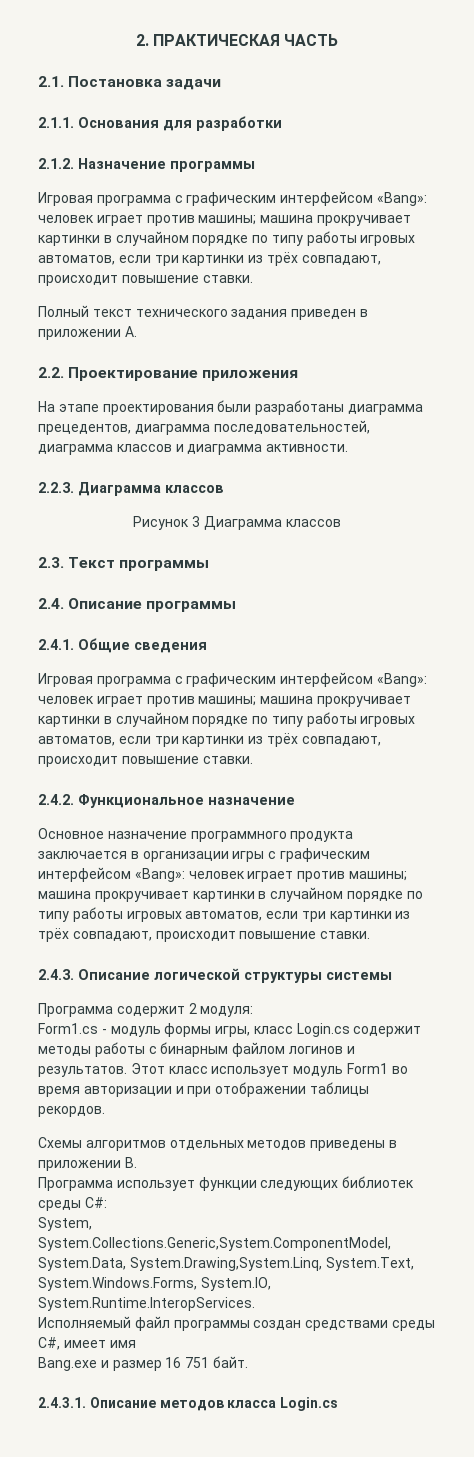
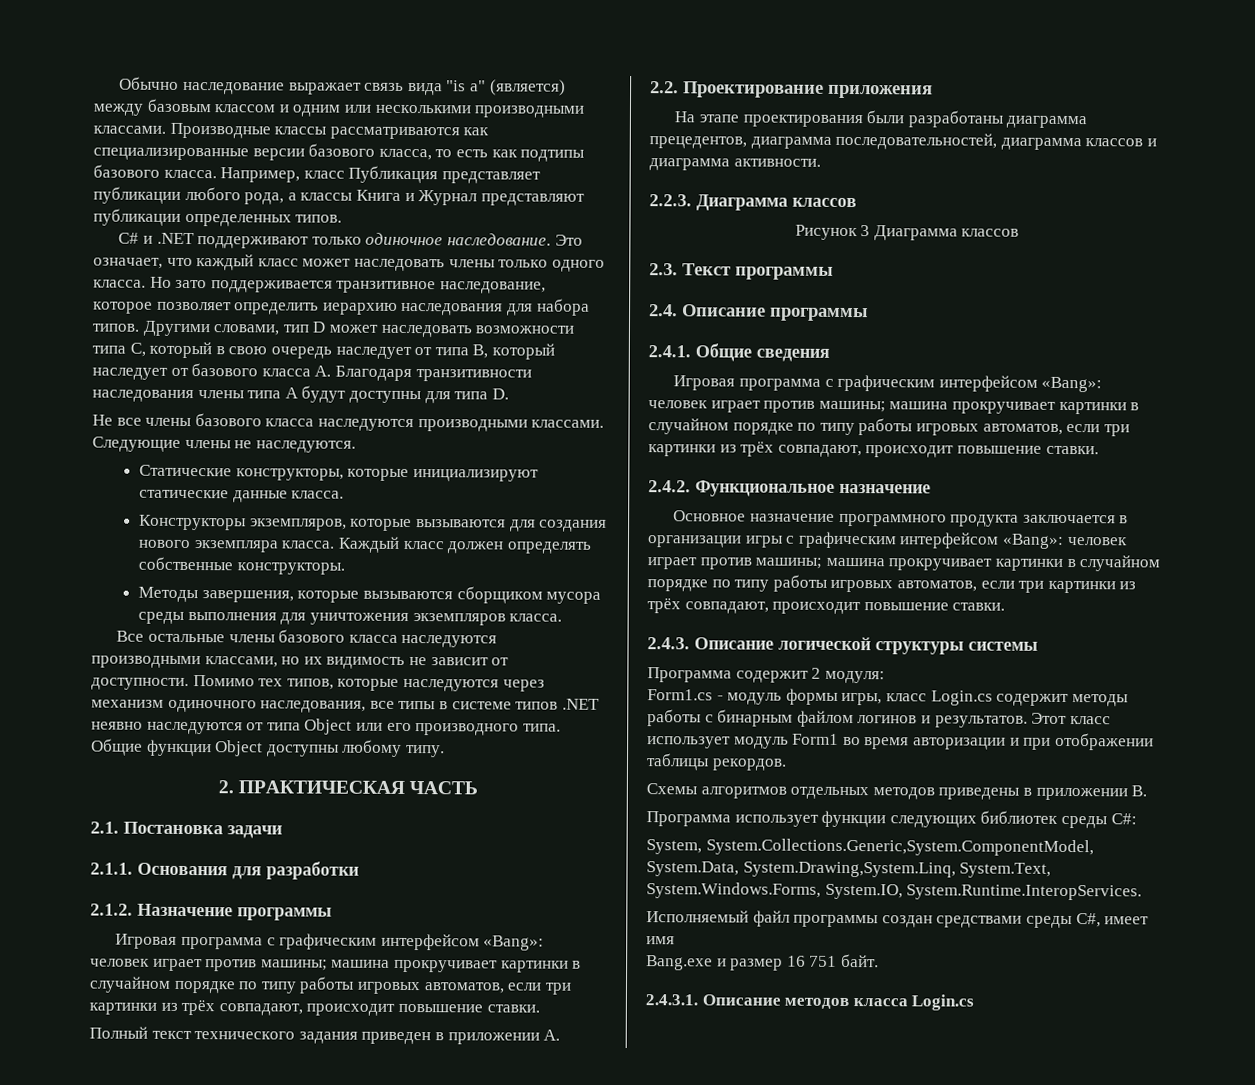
(135, 40) none -> [119,76,566,96] [93,98,585,118] [93,122,490,140] [93,143,586,162] [93,164,541,184] [93,186,585,206] [93,208,343,227] [118,232,583,249] [93,254,605,272] [93,276,546,294] [93,298,590,316] [92,320,575,338] [92,341,555,360] [92,363,532,382] [92,385,509,404] [92,413,605,432] [92,436,356,453] [139,464,540,482] [139,489,345,503] [139,514,608,532] [138,536,592,554] [138,556,345,575] [138,586,602,604] [138,611,563,626] [116,629,498,648] [91,655,510,669] [91,675,545,692] [91,698,600,713] [91,718,561,736] [91,738,445,758] Обычно наследование выражает связь вида "is a" (является) между базовым классом и одним или несколькими производными классами. Производные классы рассматриваются как специализированные версии базового класса, то есть как подтипы базового класса. Например, класс Публикация представляет публикации любого рода, а классы Книга и Журнал представляют публикации определенных типов. // C# и .NET поддерживают только одиночное наследование. Это означает, что каждый класс может наследовать члены только одного класса. Но зато поддерживается транзитивное наследование, которое позволяет определить иерархию наследования для набора типов. Другими словами, тип D может наследовать возможности типа C, который в свою очередь наследует от типа B, который наследует от базового класса A. Благодаря транзитивности наследования члены типа A будут доступны для типа D. // Не все члены базового класса наследуются производными классами. Следующие члены не наследуются. // Статические конструкторы, которые инициализируют статические данные класса. // Конструкторы экземпляров, которые вызываются для создания нового экземпляра класса. Каждый класс должен определять собственные конструкторы. // Методы завершения, которые вызываются сборщиком мусора среды выполнения для уничтожения экземпляров класса. // Все остальные члены базового класса наследуются производными классами, но их видимость не зависит от доступности. Помимо тех типов, которые наследуются через механизм одиночного наследования, все типы в системе типов .NET неявно наследуются от типа Object или его производного типа. Общие функции Object доступны любому типу. //

